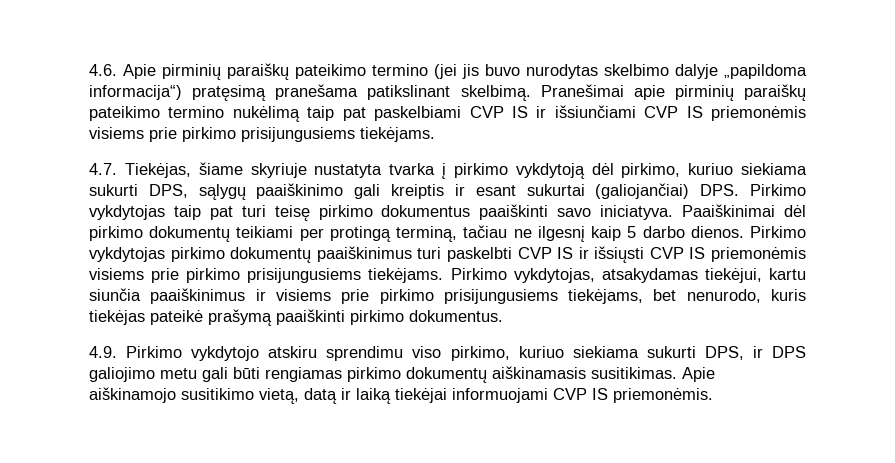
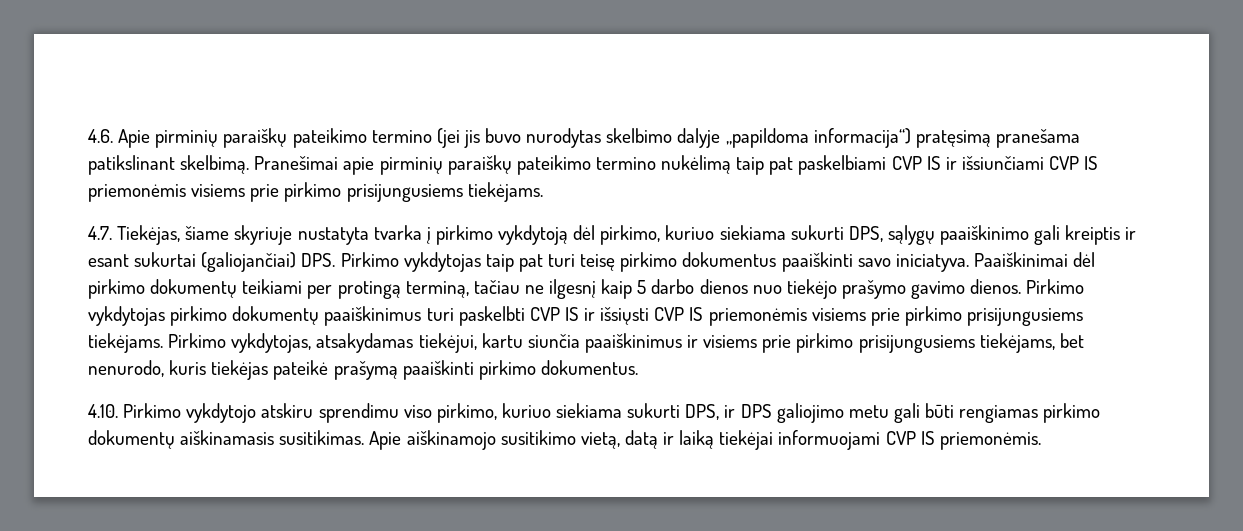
(685, 232) none -> [699,279,966,299] dienos nuo tiekėjo prašymo gavimo
[89,346,117,358] 4.9. -> [88,404,118,418] 4.10.

